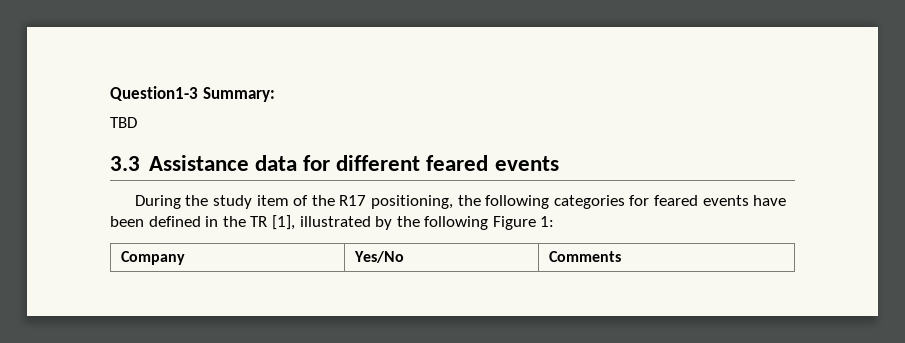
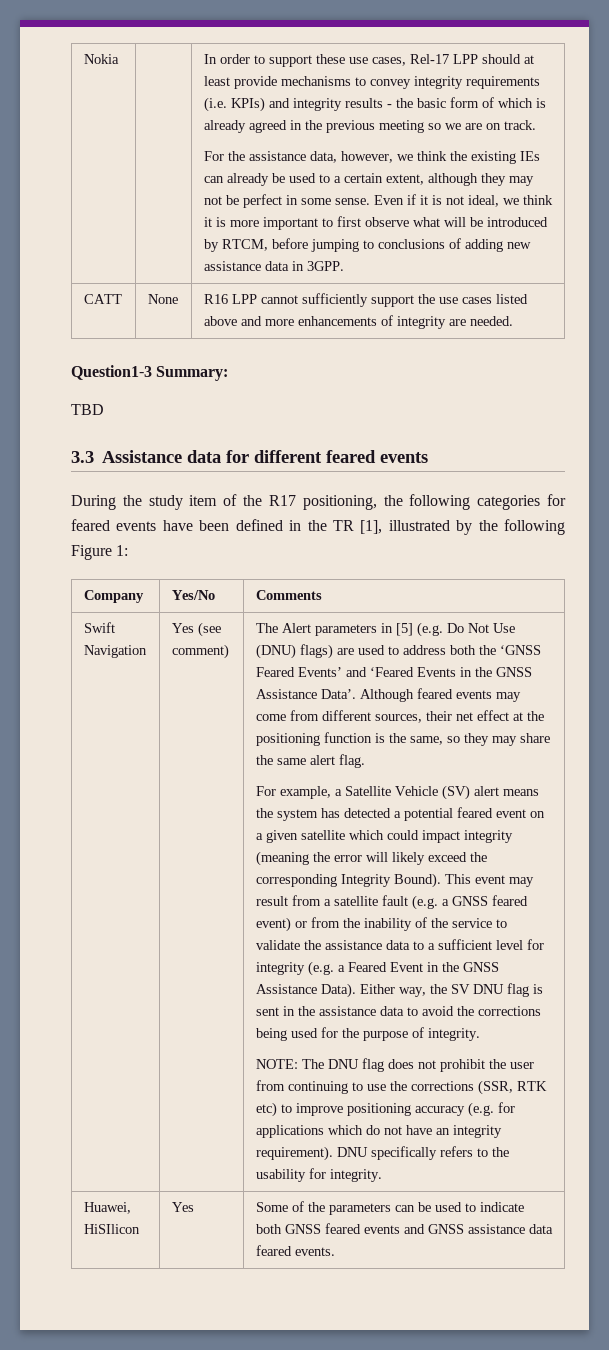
(110, 93) none -> [83,54,119,64] [203,54,534,67] [203,76,540,89] [203,97,546,112] [203,120,536,133] [203,151,540,164] [203,173,534,186] [203,194,553,208] [203,216,548,230] [203,238,531,252] [203,261,344,271] [83,294,122,304] [147,294,178,304] [203,293,528,307] [203,315,513,329] Nokia | | In order to support these use cases, Rel-17 LPP should at least provide mechanisms to convey integrity requirements (i.e. KPIs) and integrity results - the basic form of which is already agreed in the previous meeting so we are on track. // For the assistance data, however, we think the existing IEs can already be used to a certain extent, although they may not be perfect in some sense. Even if it is not ideal, we think it is more important to first observe what will be introduced by RTCM, before jumping to conclusions of adding new assistance data in 3GPP. // CATT | None | R16 LPP cannot sufficiently support the use cases listed above and more enhancements of integrity are needed. //
(621, 256) none -> [83,622,115,633] [83,645,147,658] [171,622,221,637] [171,644,229,659] [255,622,515,637] [255,644,541,659] [255,667,532,677] [255,688,521,702] [255,710,544,723] [255,732,550,746] [255,754,365,768] [255,785,539,800] [255,807,545,821] [255,830,513,843] [255,851,487,866] [255,873,534,888] [255,895,528,910] [255,917,507,932] [255,939,544,950] [255,961,499,976] [255,983,543,998] [255,1006,541,1016] [255,1027,480,1041] [255,1058,534,1072] [255,1080,547,1095] [255,1102,515,1117] [255,1125,502,1138] [255,1146,509,1161] [255,1168,382,1182] [83,1202,131,1214] [83,1224,140,1234] [171,1202,194,1212] [255,1201,524,1215] [255,1223,553,1234] [255,1245,335,1256] // Swift Navigation | Yes (see comment) | The Alert parameters in [5] (e.g. Do Not Use (DNU) flags) are used to address both the ‘GNSS Feared Events’ and ‘Feared Events in the GNSS Assistance Data’. Although feared events may come from different sources, their net effect at the positioning function is the same, so they may share the same alert flag. // For example, a Satellite Vehicle (SV) alert means the system has detected a potential feared event on a given satellite which could impact integrity (meaning the error will likely exceed the corresponding Integrity Bound). This event may result from a satellite fault (e.g. a GNSS feared event) or from the inability of the service to validate the assistance data to a sufficient level for integrity (e.g. a Feared Event in the GNSS Assistance Data). Either way, the SV DNU flag is sent in the assistance data to avoid the corrections being used for the purpose of integrity. // NOTE: The DNU flag does not prohibit the user from continuing to use the corrections (SSR, RTK etc) to improve positioning accuracy (e.g. for applications which do not have an integrity requirement). DNU specifically refers to the usability for integrity. // Huawei, HiSIlicon | Yes | Some of the parameters can be used to indicate both GNSS feared events and GNSS assistance data feared events.

